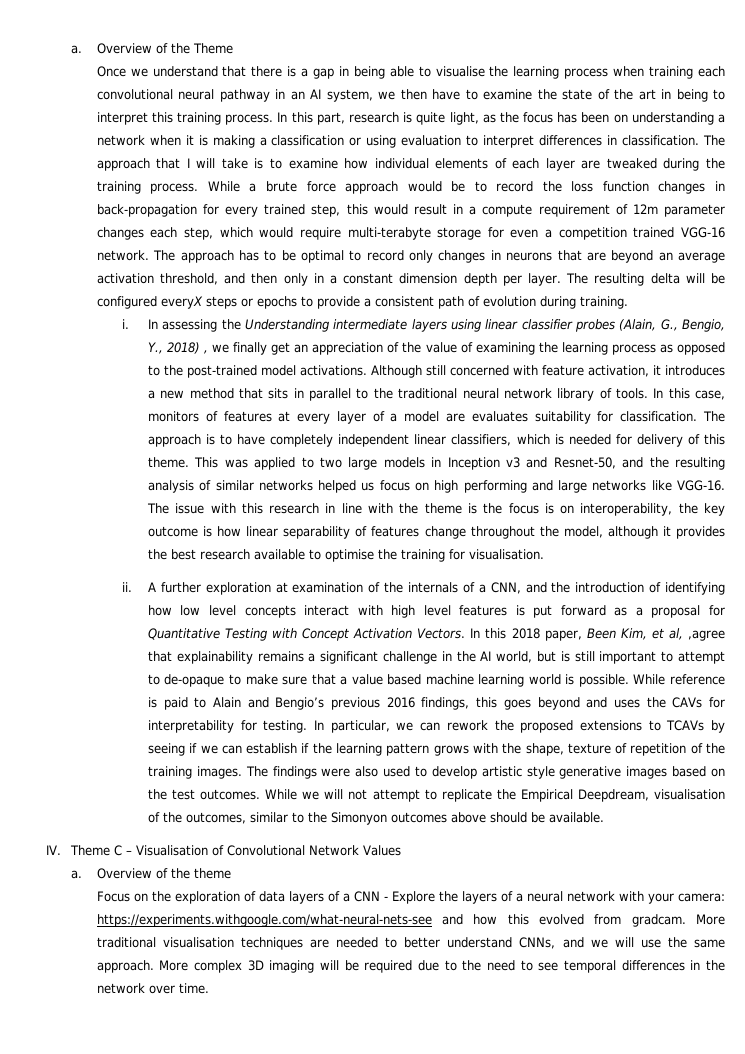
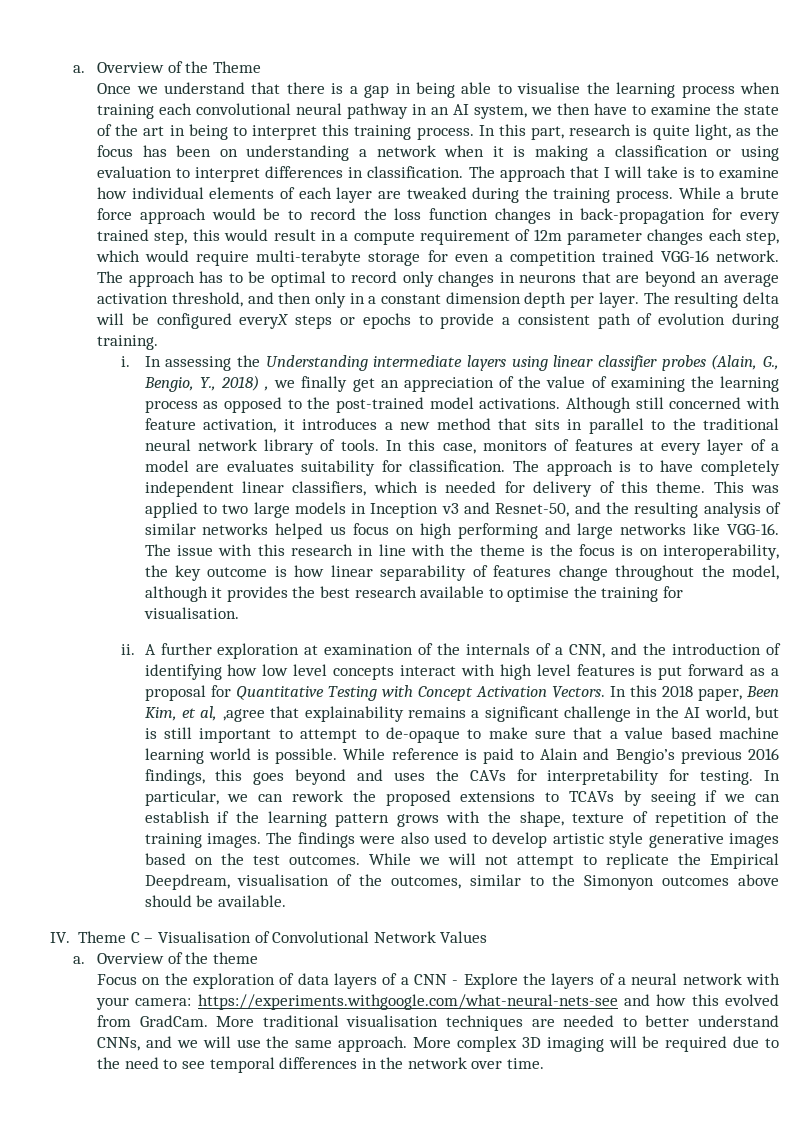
[631,914,686,927] gradcam. -> [139,1015,208,1027] GradCam.

